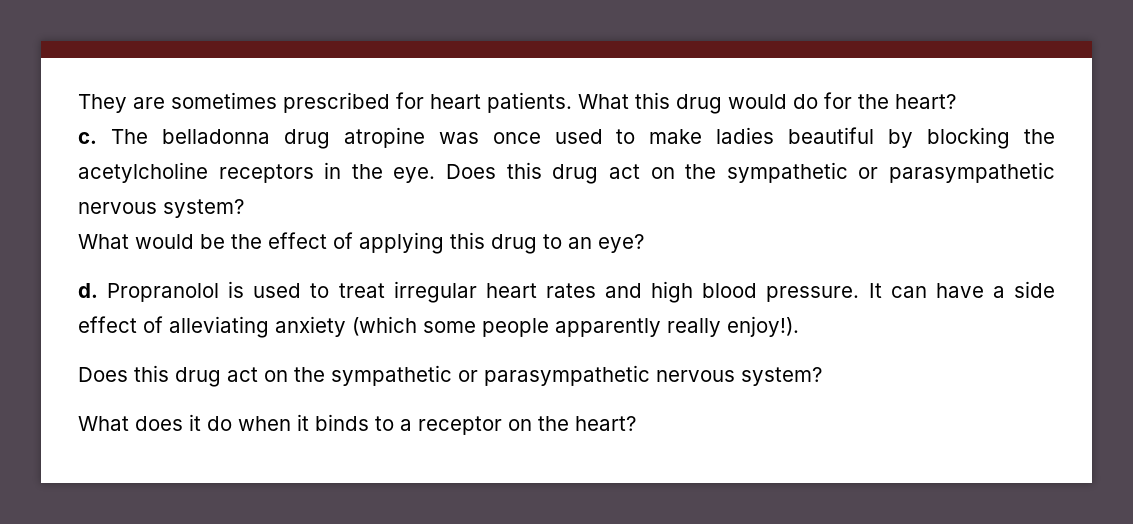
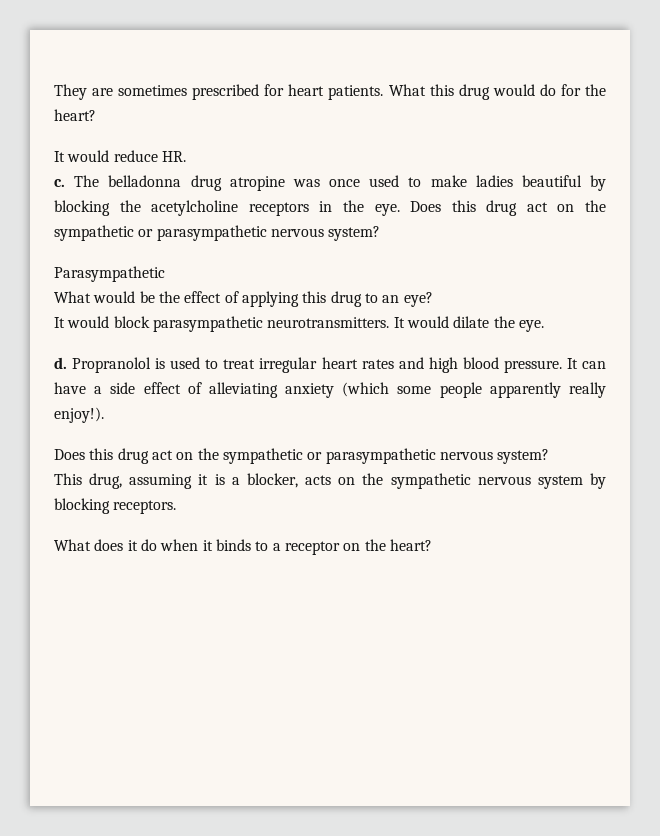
(956, 101) none -> [54,150,186,162] // It would reduce HR.
(244, 208) none -> [54,266,165,282] // Parasympathetic
(644, 243) none -> [54,316,544,332] // It would block parasympathetic neurotransmitters. It would dilate the eye.
(822, 376) none -> [54,473,606,489] [54,498,177,514] // This drug, assuming it is a blocker, acts on the sympathetic nervous system by blocking receptors.

